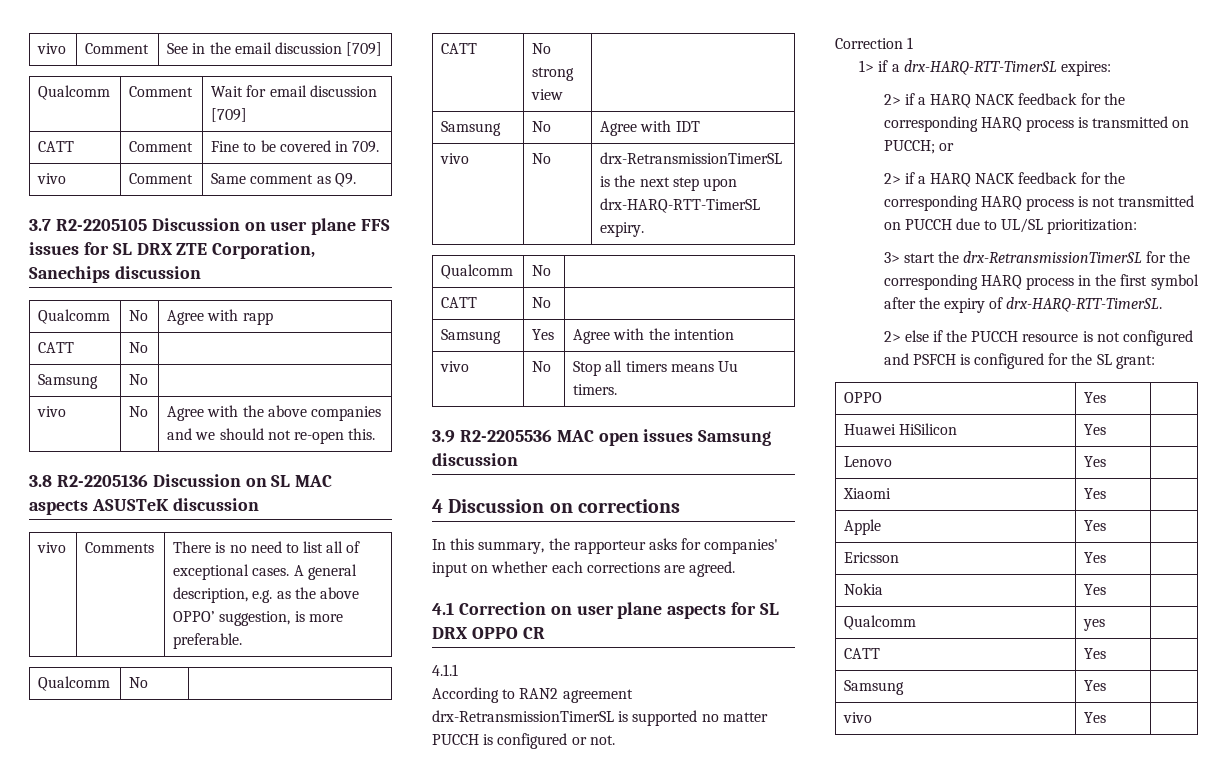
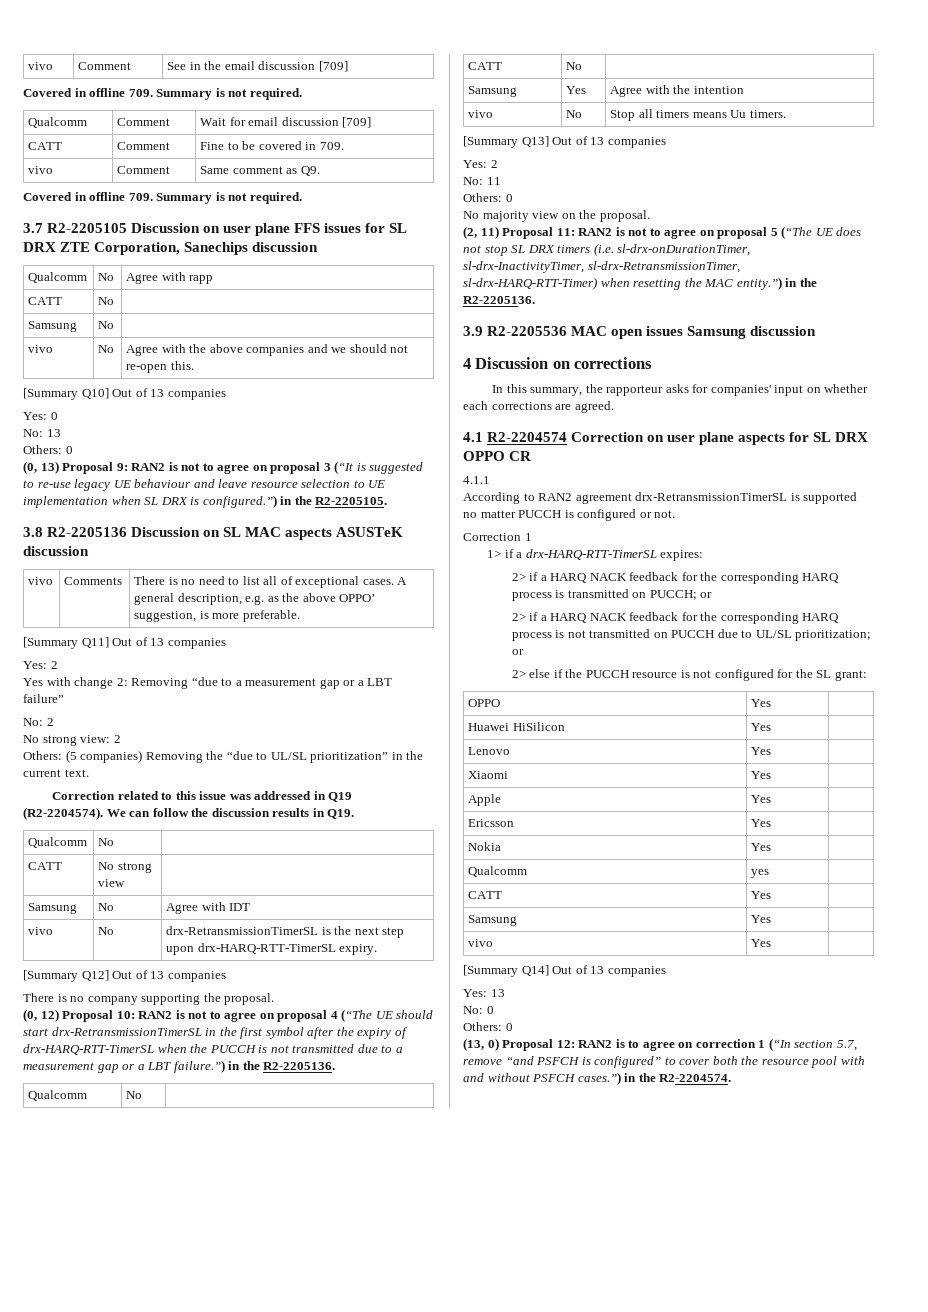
(383, 49) none -> [23,88,302,100] // Covered in offline 709. Summary is not required.
(356, 180) none -> [23,192,302,204] // Covered in offline 709. Summary is not required.
(376, 434) none -> [23,388,226,400] [23,412,58,420] [23,429,61,437] [23,445,73,454] [23,461,424,474] [23,479,386,491] [23,495,388,508] // [Summary Q10] Out of 13 companies // Yes: 0 // No: 13 // Others: 0 // (0, 13) Proposal 9: RAN2 is not to agree on proposal 3 (“It is suggested to re-use legacy UE behaviour and leave resource selection to UE implementation when SL DRX is configured.”) in the R2-2205105.
(243, 641) none -> [23,637,226,649] [23,661,58,669] [23,677,393,689] [23,694,64,703] [23,718,54,726] [23,735,121,746] [23,750,424,763] [23,769,89,777] [52,791,353,802] [23,807,355,820] // [Summary Q11] Out of 13 companies // Yes: 2 // Yes with change 2: Removing “due to a measurement gap or a LBT failure” // No: 2 // No strong view: 2 // Others: (5 companies) Removing the “due to UL/SL prioritization” in the current text. // Correction related to this issue was addressed in Q19 (R2-2204574). We can follow the discussion results in Q19.
(645, 229) none -> [23,970,226,982] [23,993,275,1005] [23,1009,434,1022] [23,1027,408,1039] [23,1044,403,1055] [23,1060,336,1073] // [Summary Q12] Out of 13 companies // There is no company supporting the proposal. // (0, 12) Proposal 10: RAN2 is not to agree on proposal 4 (“The UE should start drx-RetransmissionTimerSL in the first symbol after the expiry of drx-HARQ-RTT-TimerSL when the PUCCH is not transmitted due to a measurement gap or a LBT failure.”) in the R2-2205136.
(618, 389) none -> [463,136,666,148] [463,160,498,168] [463,177,501,185] [463,193,513,202] [463,210,650,222] [463,226,862,239] [463,243,751,256] [463,261,740,273] [463,277,817,290] [463,296,535,304] // [Summary Q13] Out of 13 companies // Yes: 2 // No: 11 // Others: 0 // No majority view on the proposal. // (2, 11) Proposal 11: RAN2 is not to agree on proposal 5 (“The UE does not stop SL DRX timers (i.e. sl-drx-onDurationTimer, sl-drx-InactivityTimer, sl-drx-RetransmissionTimer, sl-drx-HARQ-RTT-Timer) when resetting the MAC entity.”) in the R2-2205136.
(454, 608) none -> [487,432,568,442] R2-2204574
[1047,219,1138,234] [883,251,1191,263] [883,274,1199,290] [883,297,1163,313] prioritization: // 3> start the drx-RetransmissionTimerSL for the corresponding HARQ process in the first symbol after the expiry of drx-HARQ-RTT-TimerSL. -> [795,630,872,641] [511,649,524,655] prioritization; or
[883,353,1045,369] and PSFCH is configured -> (774, 675) none
(1107, 717) none -> [463,965,666,977] [463,989,505,997] [463,1006,494,1014] [463,1022,513,1031] [463,1038,857,1051] [463,1056,865,1068] [463,1072,732,1085] // [Summary Q14] Out of 13 companies // Yes: 13 // No: 0 // Others: 0 // (13, 0) Proposal 12: RAN2 is to agree on correction 1 (“In section 5.7, remove “and PSFCH is configured” to cover both the resource pool with and without PSFCH cases.”) in the R2-2204574.

